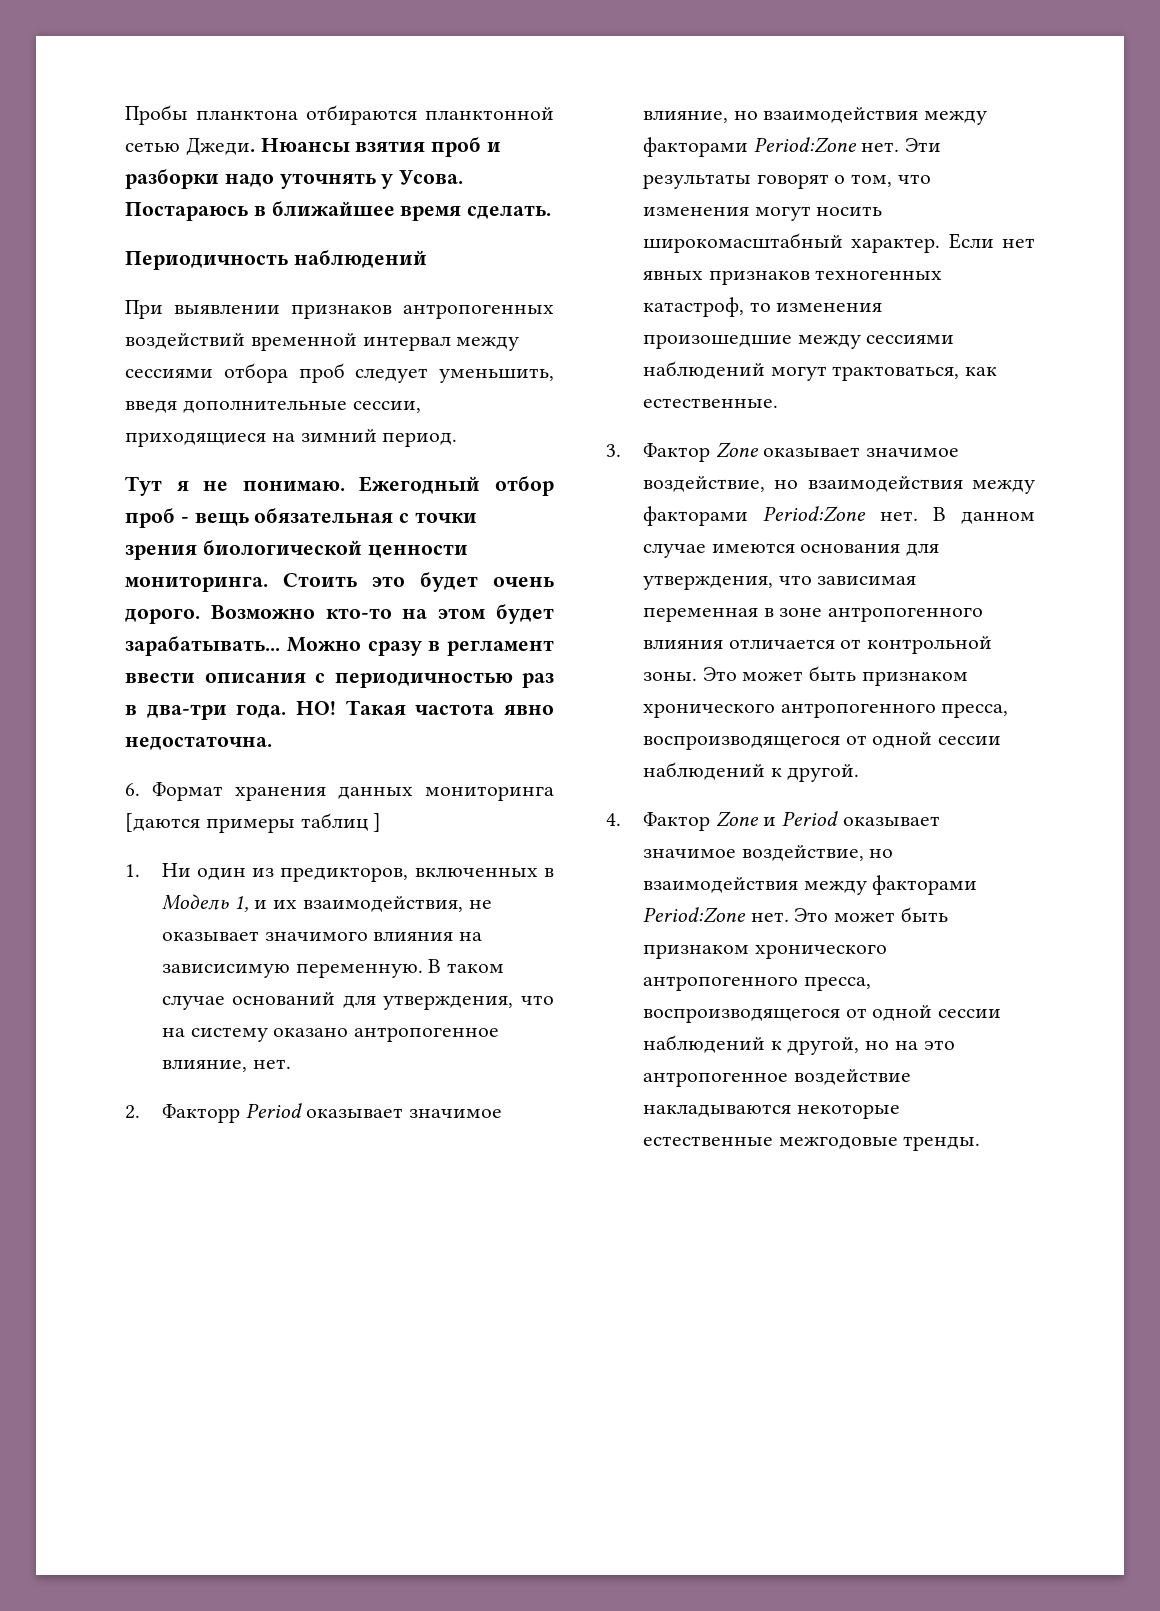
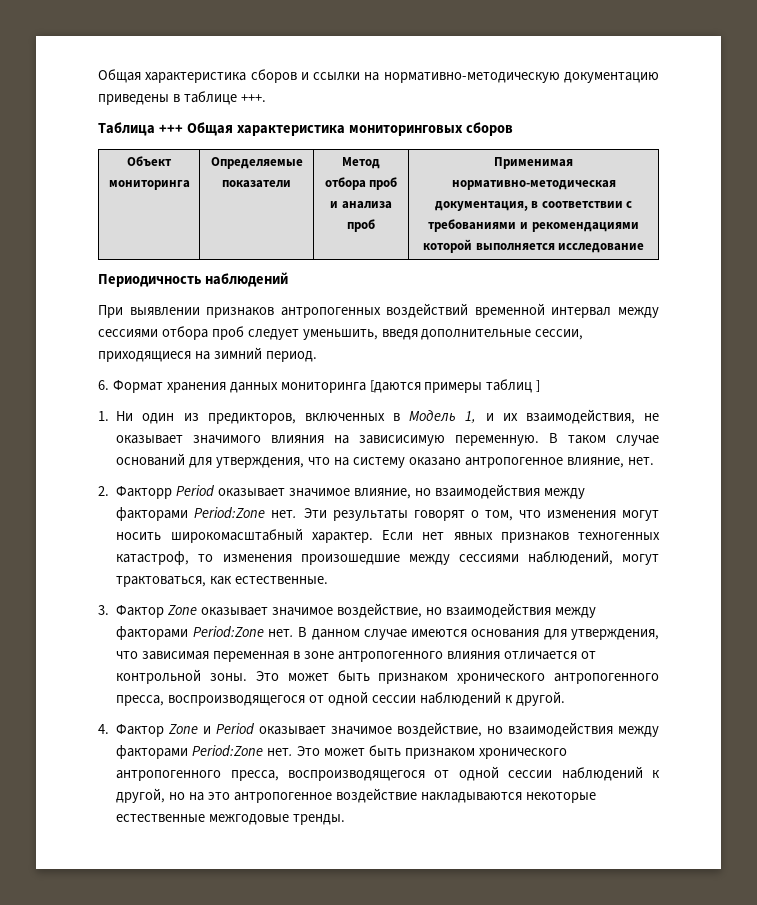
[125,105,554,125] [125,137,502,157] [125,169,464,189] [125,201,552,221] Пробы планктона отбираются планктонной сетью Джеди. Нюансы взятия проб и разборки надо уточнять у Усова. Постараюсь в ближайшее время сделать. -> [98,69,659,83] [98,91,266,105] [98,122,513,136] [127,156,172,166] [108,180,190,190] [210,157,303,169] [222,180,291,188] [342,157,380,169] [324,177,398,190] [330,201,392,209] [347,219,375,232] [494,157,573,169] [451,180,616,190] [434,201,633,211] [428,219,639,232] [422,239,645,253] Общая характеристика сборов и ссылки на нормативно-методическую документацию приведены в таблице +++. // Таблица +++ Общая характеристика мониторинговых сборов // Объект мониторинга | Определяемые показатели | Метод отбора проб и анализа проб | Применимая нормативно-методическая документация, в соответствии с требованиями и рекомендациями которой выполняется исследование
[125,476,554,496] [125,508,478,528] [125,540,468,560] [125,572,554,592] [125,604,554,624] [125,636,554,656] [125,672,554,688] [125,700,554,720] [125,736,272,750] // Тут я не понимаю. Ежегодный отбор проб - вещь обязательная с точки зрения биологической ценности мониторинга. Стоить это будет очень дорого. Возможно кто-то на этом будет зарабатывать... Можно сразу в регламент ввести описания с периодичностью раз в два-три года. НО! Такая частота явно недостаточна. -> (317, 356) none
[642,361,765,379] наблюдений -> [527,550,613,565] наблюдений,

